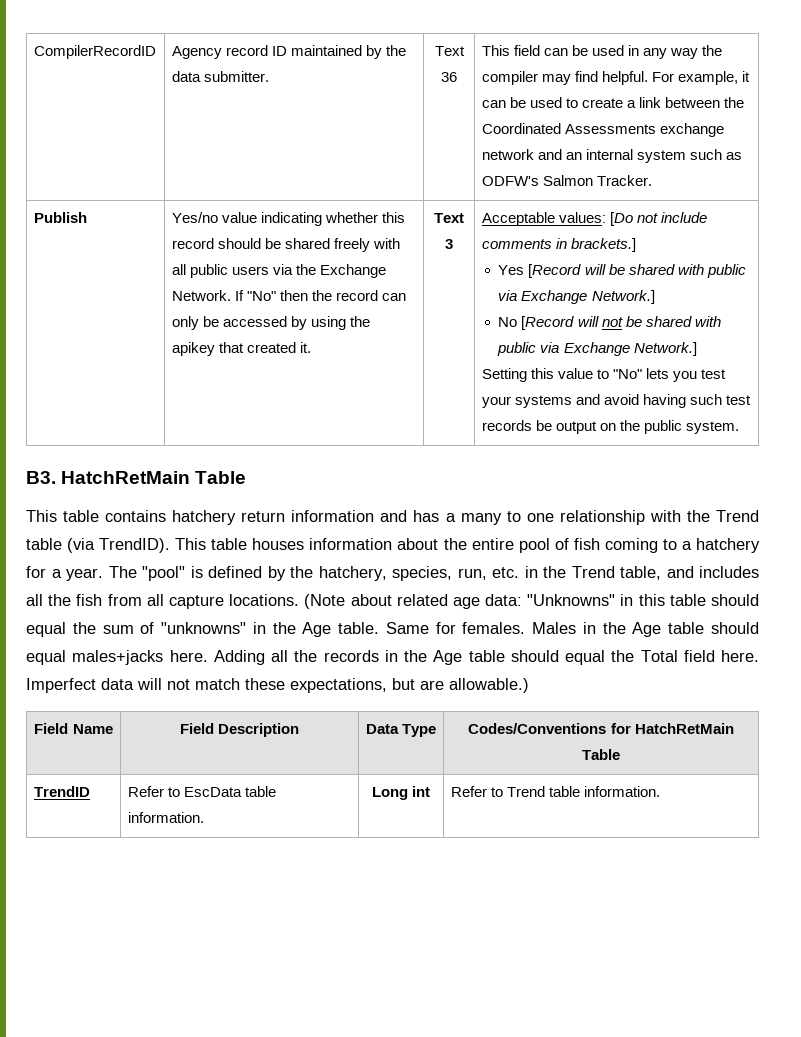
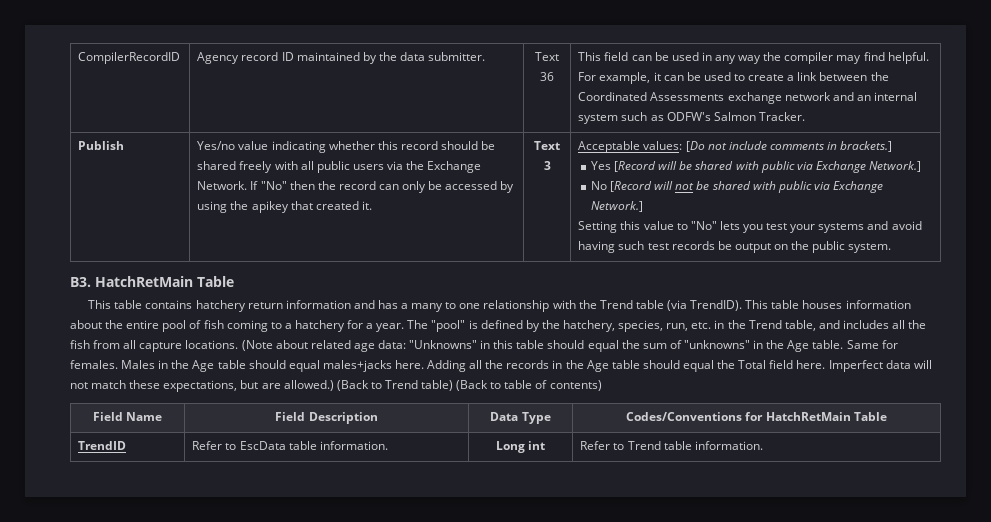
[449,678,529,693] allowable.) -> [283,380,602,391] allowed.) (Back to Trend table) (Back to table of contents)

